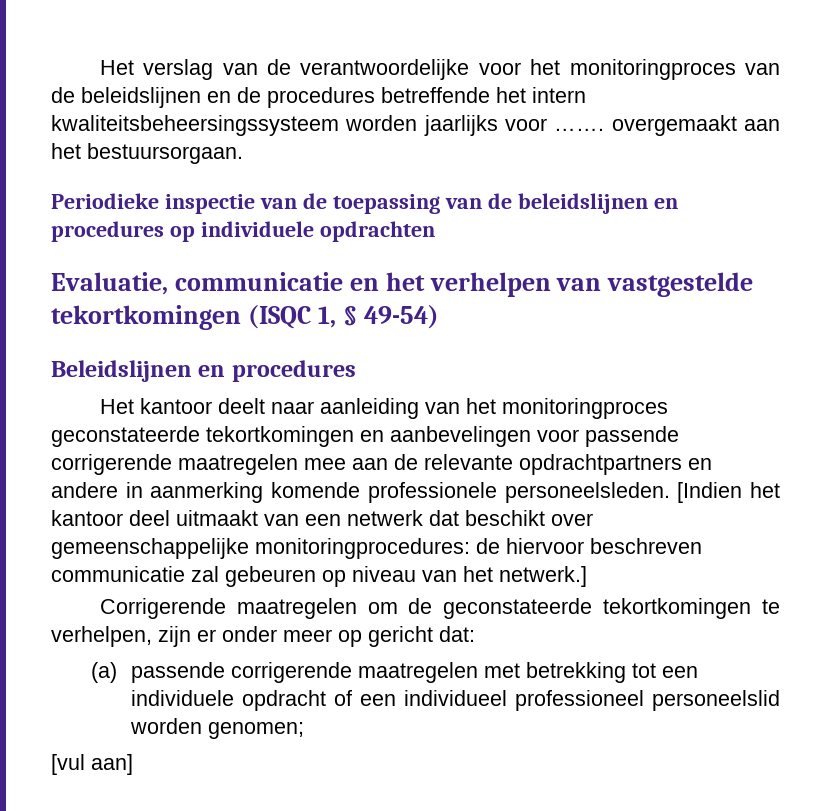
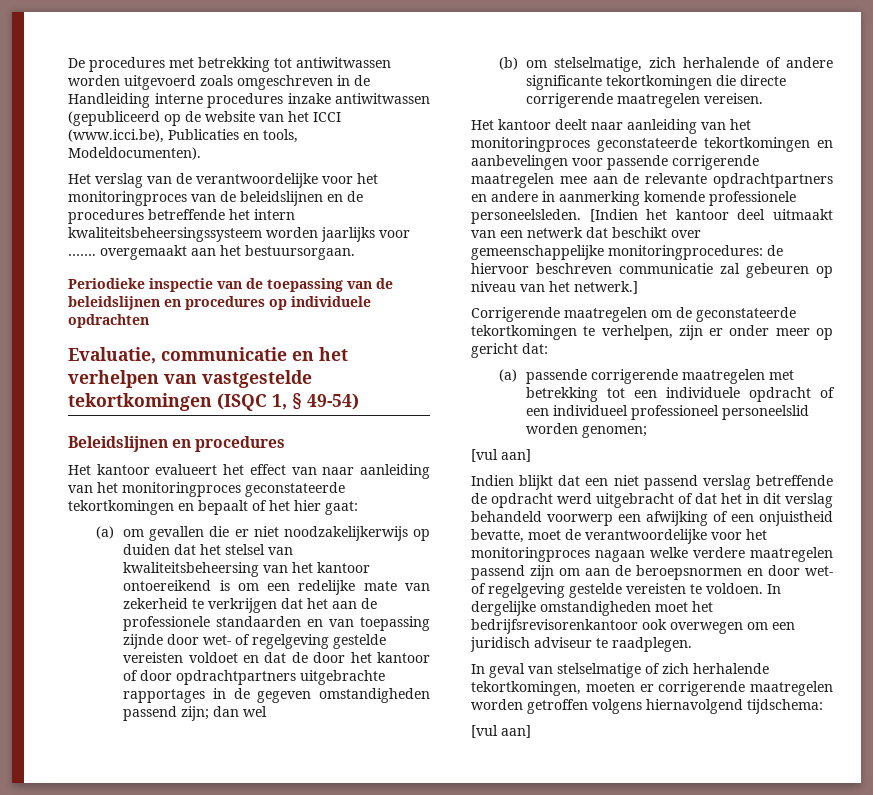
(99, 67) none -> [68,57,391,72] [68,75,370,90] [68,93,430,108] [68,111,341,126] [68,129,298,143] [68,147,201,160] De procedures met betrekking tot antiwitwassen worden uitgevoerd zoals omgeschreven in de Handleiding interne procedures inzake antiwitwassen (gepubliceerd op de website van het ICCI (www.icci.be), Publicaties en tools, Modeldocumenten). //
(356, 371) none -> [68,464,431,479] [68,482,345,497] [68,500,358,515] [95,526,431,541] [123,544,294,555] [123,562,371,577] [123,580,430,595] [123,598,378,613] [123,616,430,631] [123,634,387,649] [123,652,431,663] [123,670,386,685] [123,688,430,703] [123,706,268,721] [498,57,833,72] [526,75,787,90] [526,93,764,108] // Het kantoor evalueert het effect van naar aanleiding van het monitoringproces geconstateerde tekortkomingen en bepaalt of het hier gaat: // (a) om gevallen die er niet noodzakelijkerwijs op duiden dat het stelsel van kwaliteitsbeheersing van het kantoor ontoereikend is om een redelijke mate van zekerheid te verkrijgen dat het aan de professionele standaarden en van toepassing zijnde door wet- of regelgeving gestelde vereisten voldoet en dat de door het kantoor of door opdrachtpartners uitgebrachte rapportages in de gegeven omstandigheden passend zijn; dan wel // (b) om stelselmatige, zich herhalende of andere significante tekortkomingen die directe corrigerende maatregelen vereisen.
(133, 764) none -> [471,475,833,490] [471,493,833,508] [471,511,833,526] [471,529,767,544] [471,547,833,562] [471,565,833,580] [471,583,781,598] [471,601,713,616] [471,619,795,634] [470,637,692,652] [471,663,769,678] [471,681,833,696] [471,699,823,714] [471,725,531,738] // Indien blijkt dat een niet passend verslag betreffende de opdracht werd uitgebracht of dat het in dit verslag behandeld voorwerp een afwijking of een onjuistheid bevatte, moet de verantwoordelijke voor het monitoringproces nagaan welke verdere maatregelen passend zijn om aan de beroepsnormen en door wet- of regelgeving gestelde vereisten te voldoen. In dergelijke omstandigheden moet het bedrijfsrevisorenkantoor ook overwegen om een juridisch adviseur te raadplegen. // In geval van stelselmatige of zich herhalende tekortkomingen, moeten er corrigerende maatregelen worden getroffen volgens hiernavolgend tijdschema: // [vul aan]

